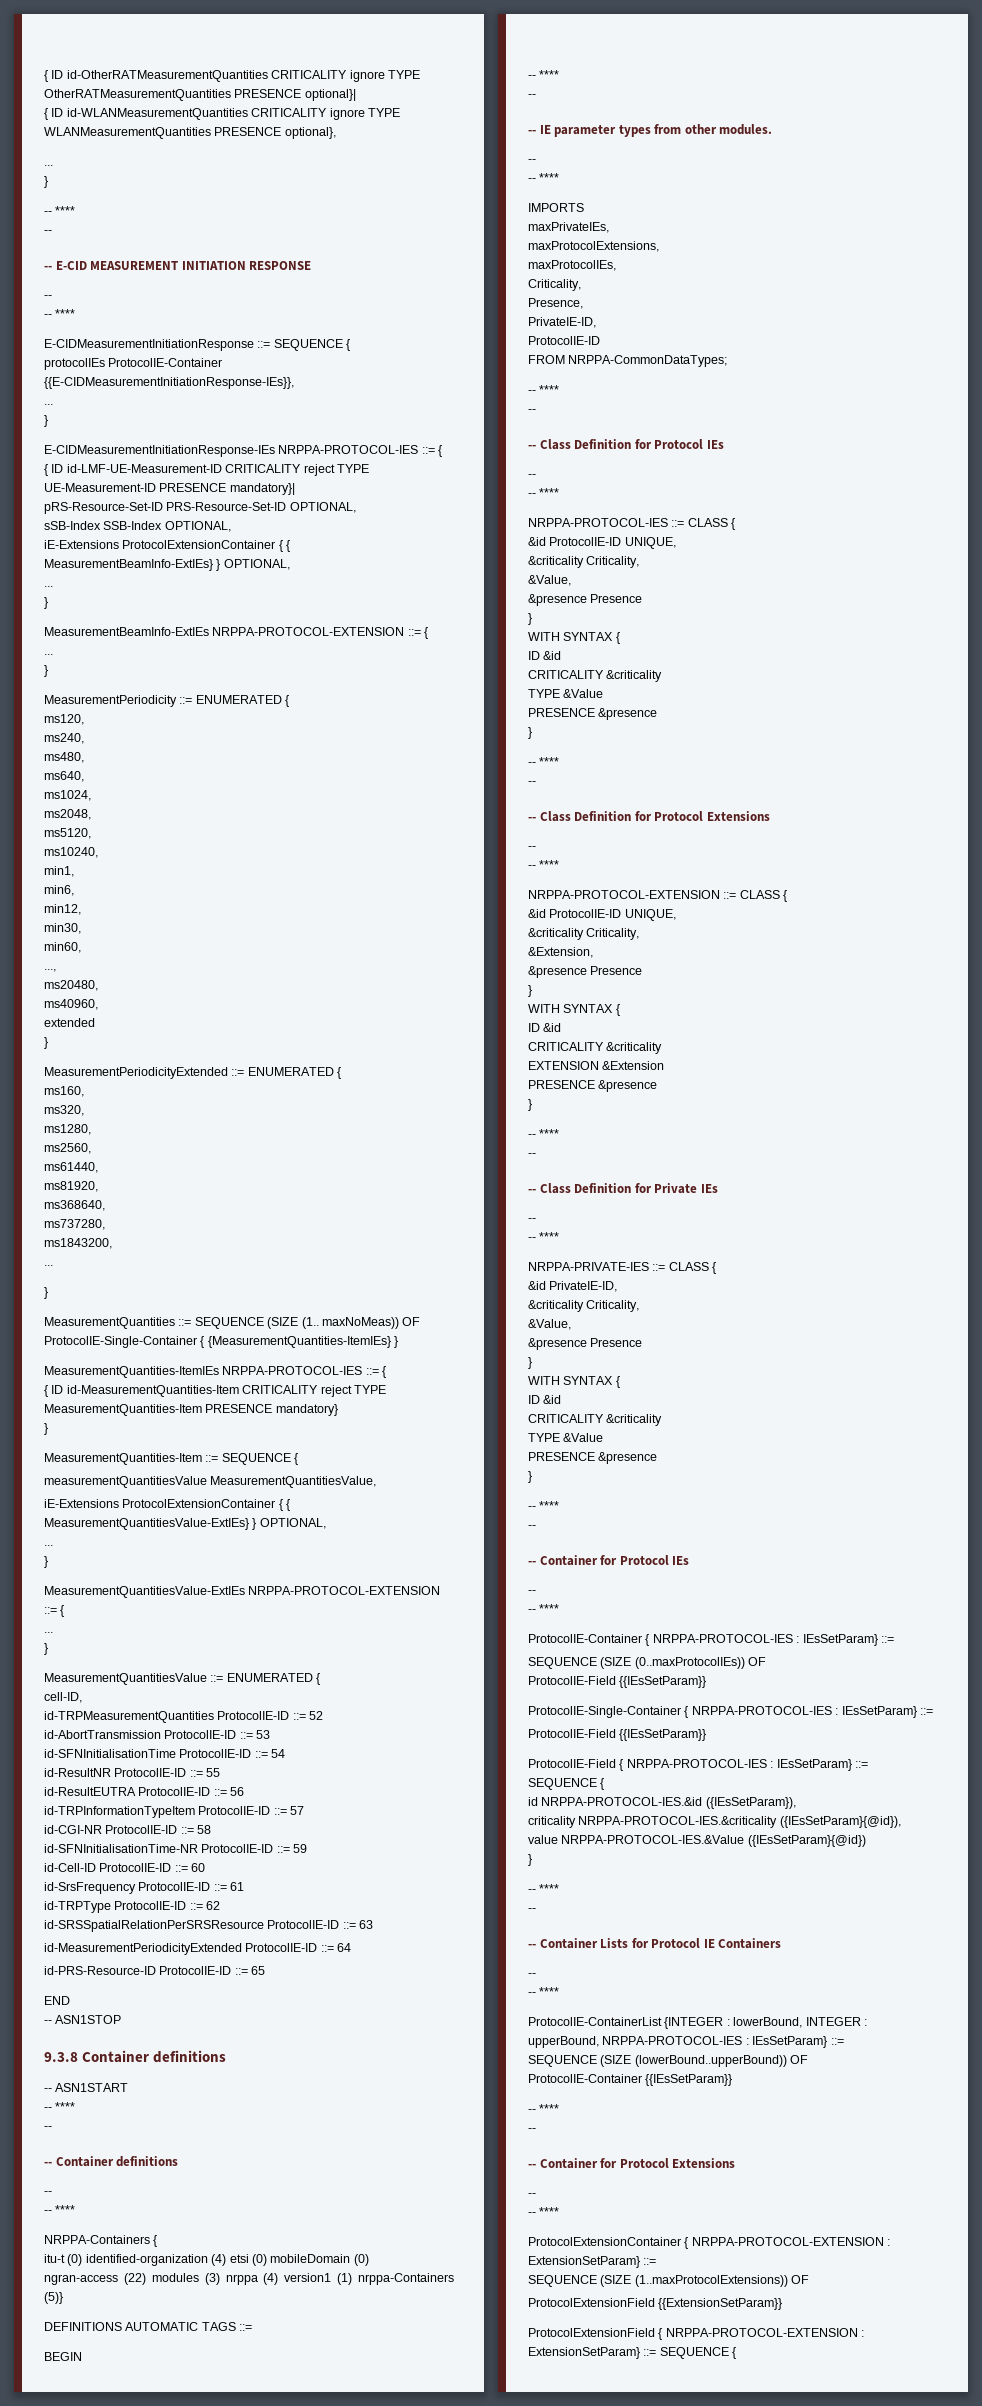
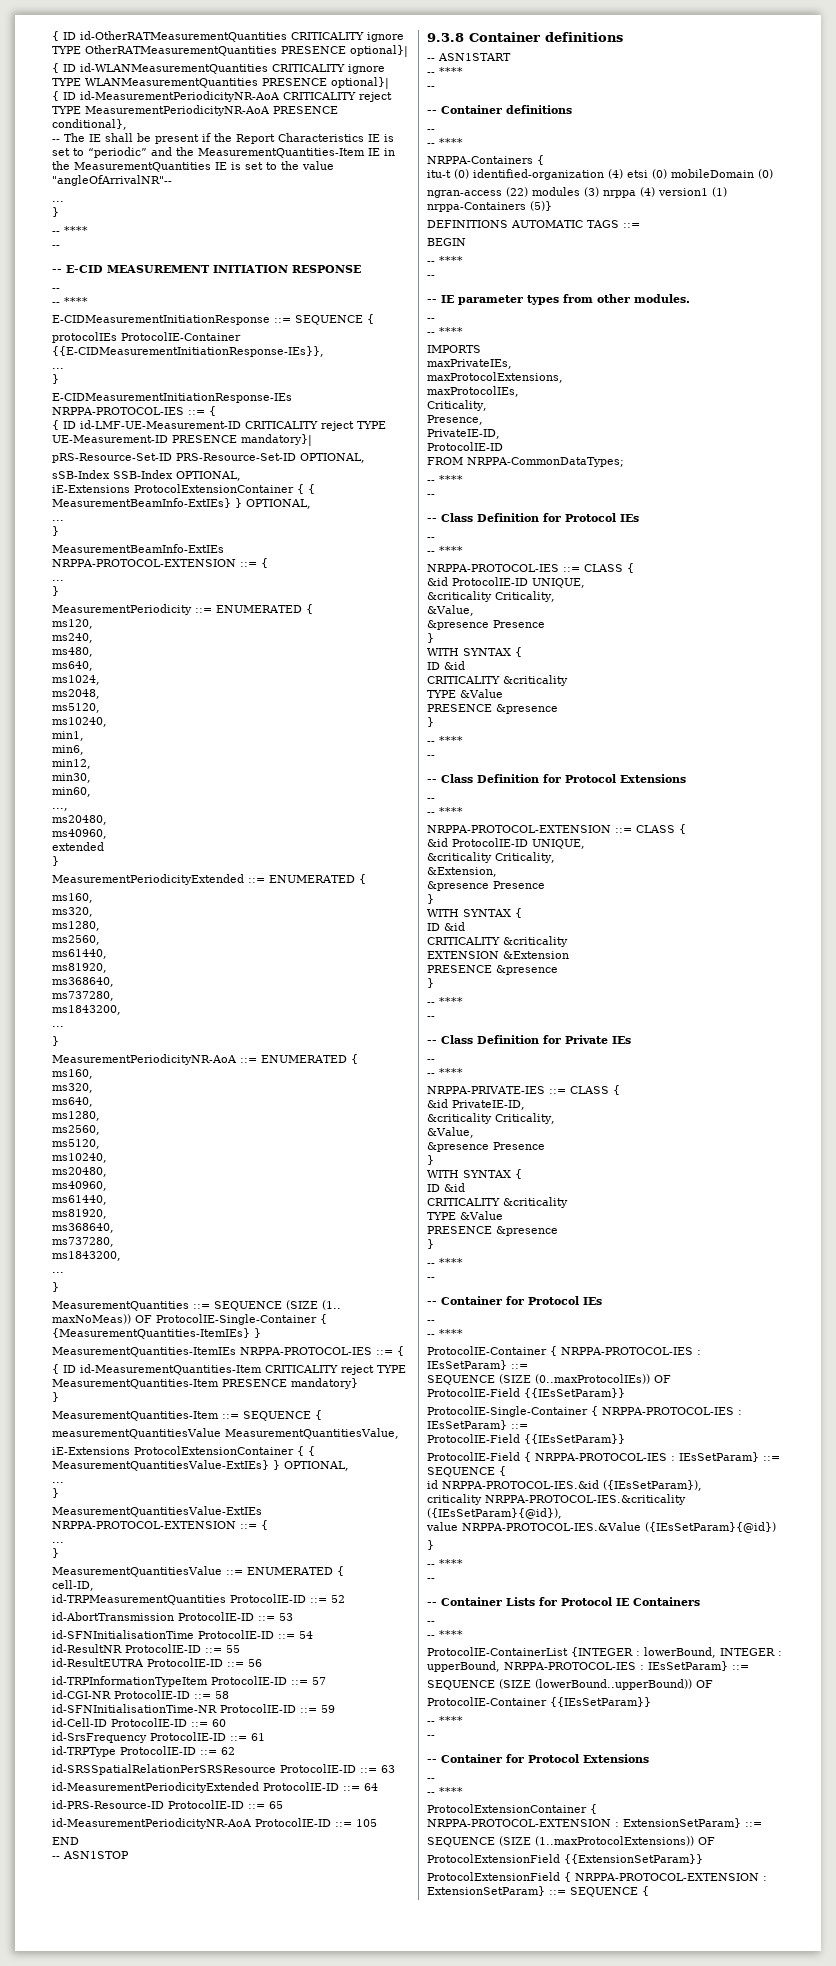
[284,127,336,139] optional}, -> [331,77,389,89] [52,91,392,102] [52,105,338,116] [52,119,127,130] [52,133,394,144] [52,147,395,158] [52,161,334,172] [52,175,172,186] optional}| // { ID id-MeasurementPeriodicityNR-AoA CRITICALITY reject TYPE MeasurementPeriodicityNR-AoA PRESENCE conditional}, // -- The IE shall be present if the Report Characteristics IE is set to “periodic” and the MeasurementQuantities-Item IE in the MeasurementQuantities IE is set to the value "angleOfArrivalNR"--
(48, 1293) none -> [52,1054,358,1065] [52,1069,93,1079] [52,1083,93,1093] [52,1097,93,1107] [52,1111,100,1121] [52,1125,100,1135] [52,1139,100,1149] [52,1153,107,1163] [52,1167,107,1177] [52,1181,107,1191] [52,1195,107,1205] [52,1209,107,1219] [52,1223,114,1233] [52,1237,114,1247] [52,1251,121,1261] [52,1272,64,1273] [52,1282,59,1292] // MeasurementPeriodicityNR-AoA ::= ENUMERATED { // ms160, // ms320, // ms640, // ms1280, // ms2560, // ms5120, // ms10240, // ms20480, // ms40960, // ms61440, // ms81920, // ms368640, // ms737280, // ms1843200, // ... // }
(266, 1970) none -> [52,1818,377,1829] // id-MeasurementPeriodicityNR-AoA ProtocolIE-ID ::= 105

